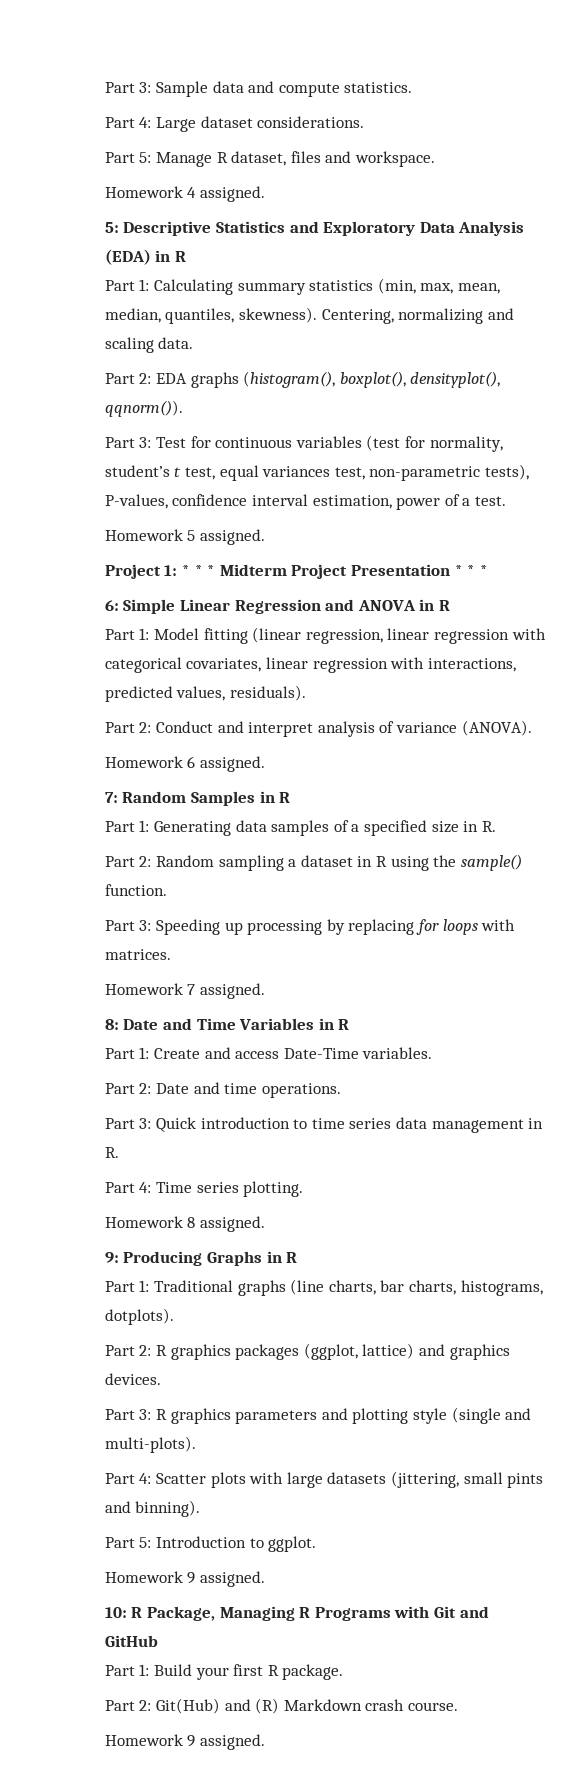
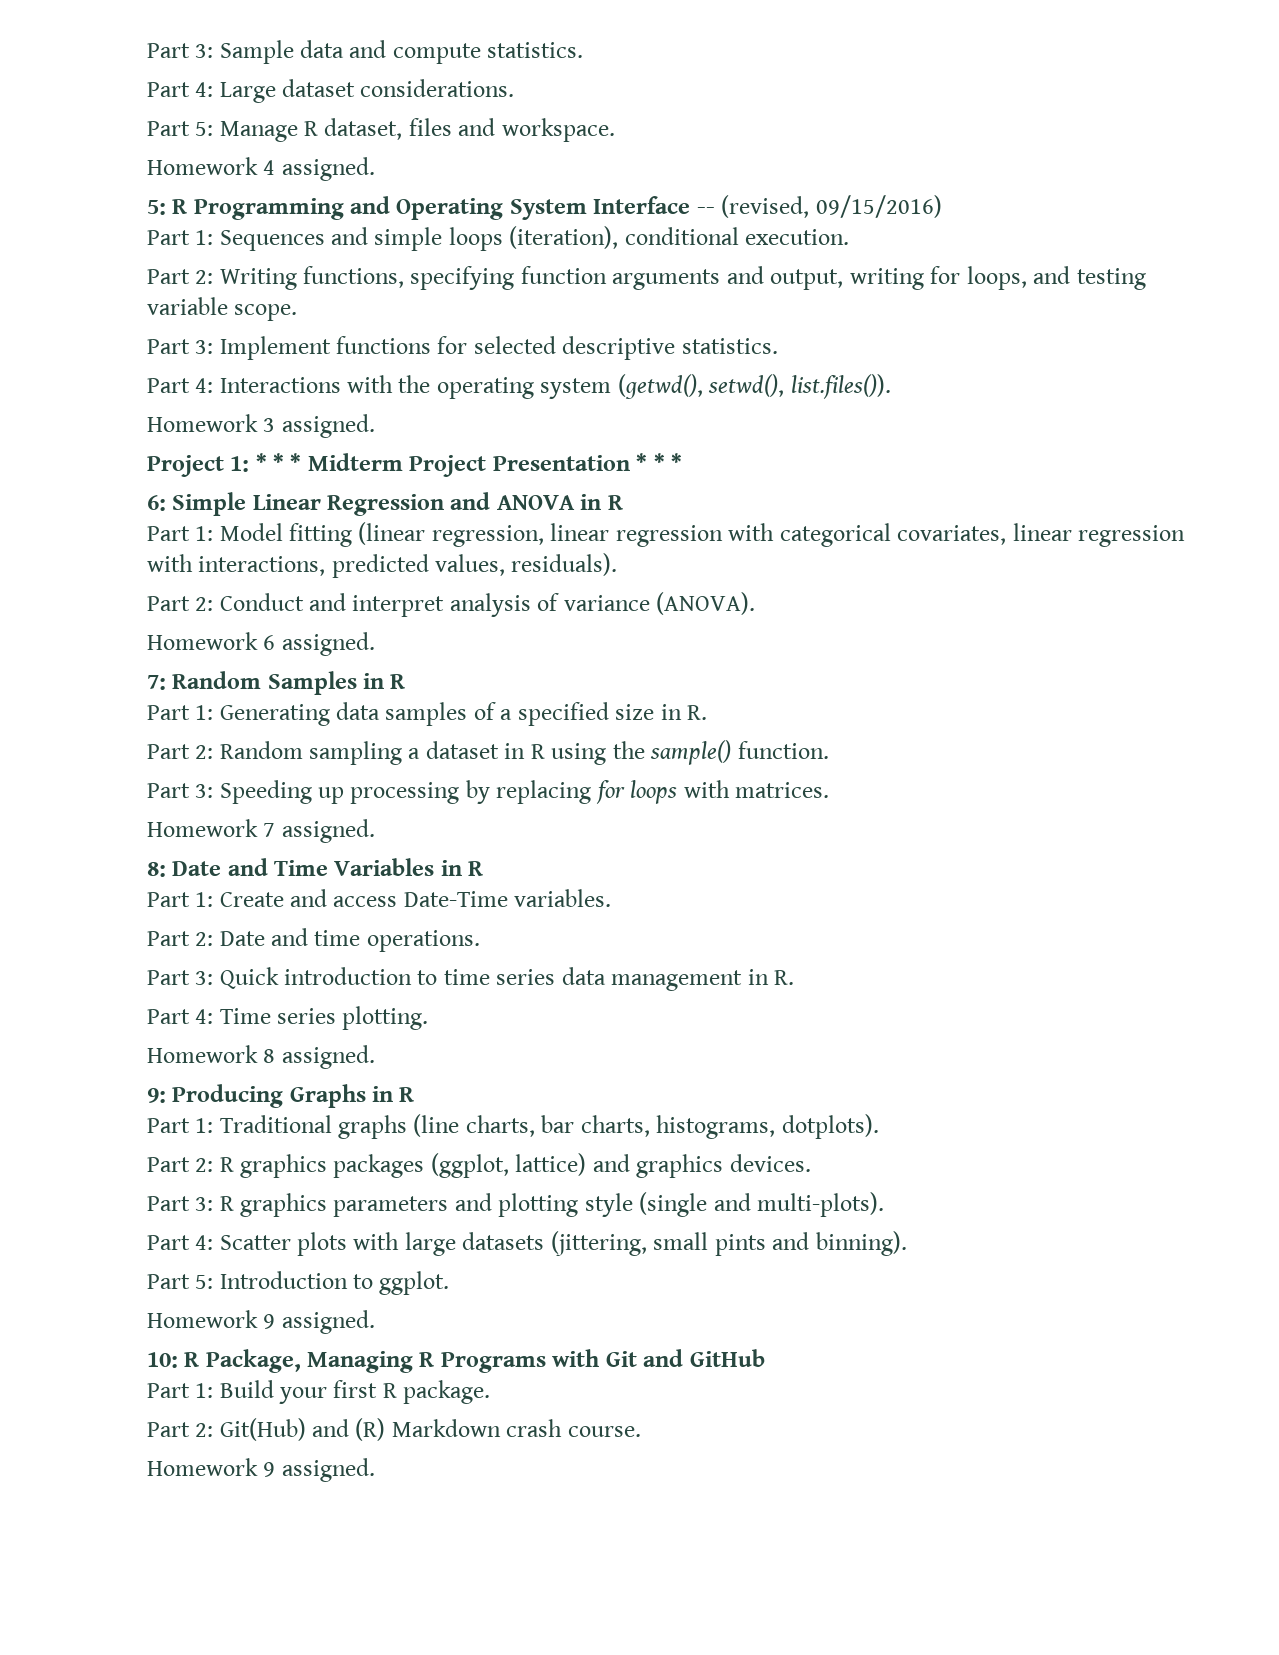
[123,221,525,236] [104,249,187,265] [104,278,500,295] [104,307,514,324] [104,337,194,353] [104,371,501,388] [104,400,183,417] [104,435,503,452] [104,464,529,481] [104,494,506,510] [104,529,196,541] Descriptive Statistics and Exploratory Data Analysis (EDA) in R // Part 1: Calculating summary statistics (min, max, mean, median, quantiles, skewness). Centering, normalizing and scaling data. // Part 2: EDA graphs (histogram(), boxplot(), densityplot(), qqnorm()). // Part 3: Test for continuous variables (test for normality, student’s t test, equal variances test, non-parametric tests), P-values, confidence interval estimation, power of a test. // Homework 5 -> [172,195,942,220] [146,226,850,251] [146,266,1146,290] [146,297,298,321] [146,336,778,360] [146,374,891,399] [146,414,276,432] R Programming and Operating System Interface -- (revised, 09/15/2016) // Part 1: Sequences and simple loops (iteration), conditional execution. // Part 2: Writing functions, specifying function arguments and output, writing for loops, and testing variable scope. // Part 3: Implement functions for selected descriptive statistics. // Part 4: Interactions with the operating system (getwd(), setwd(), list.files()). // Homework 3

